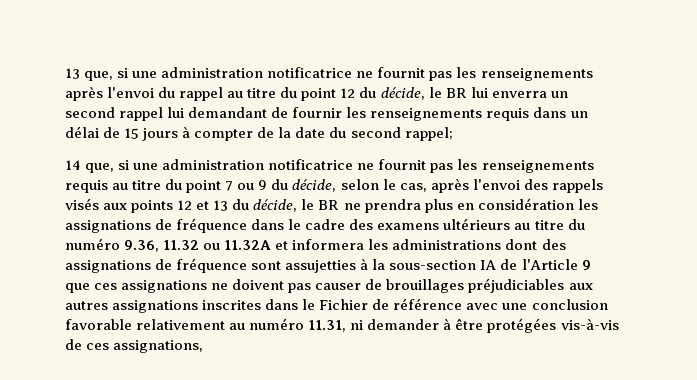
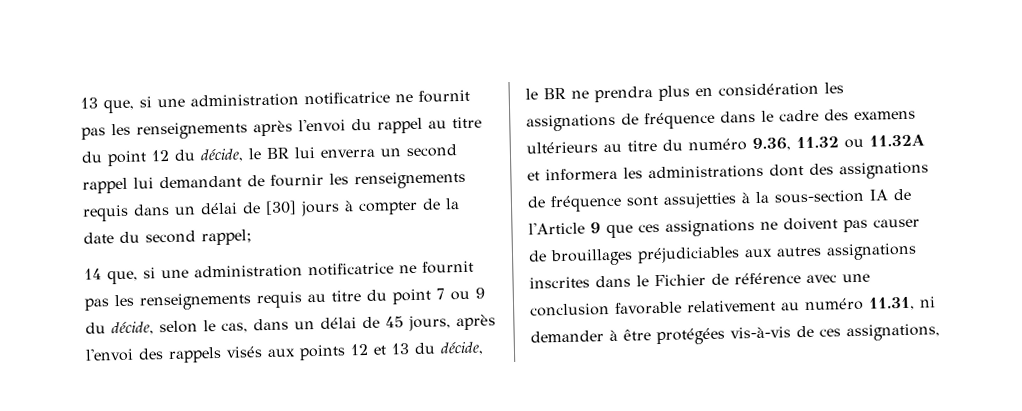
[124,128,140,139] 15 -> [265,200,297,216] [30]
(427, 187) none -> [253,315,451,332] dans un délai de 45 jours,

